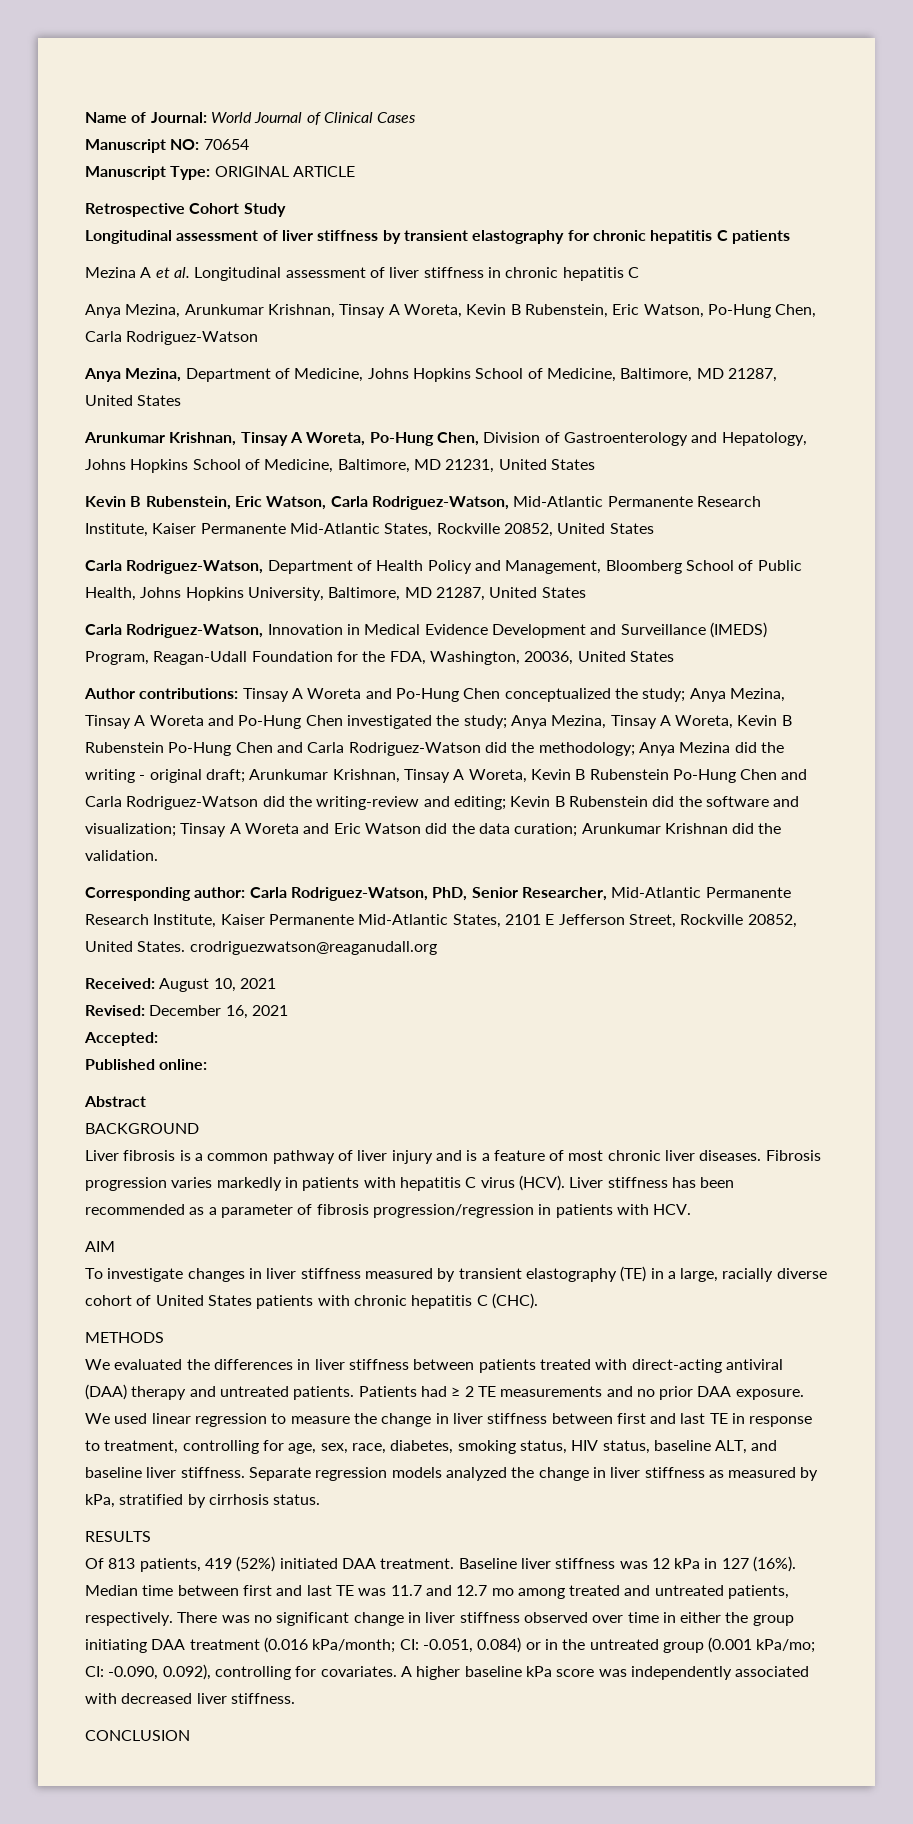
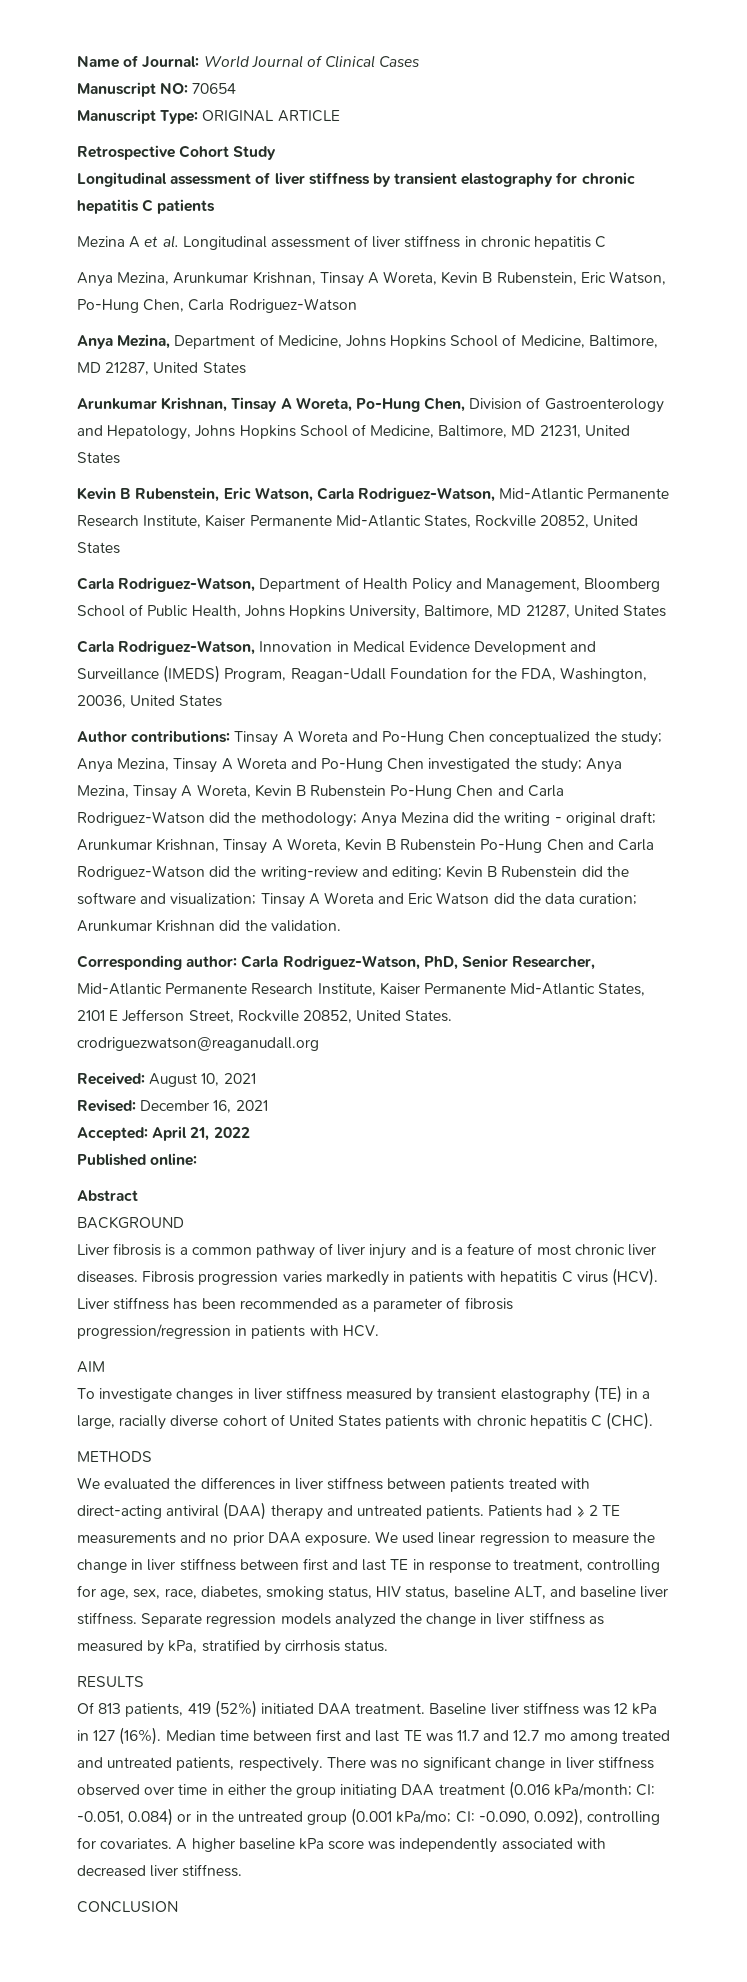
(158, 1039) none -> [152,1126,250,1141] April 21, 2022

